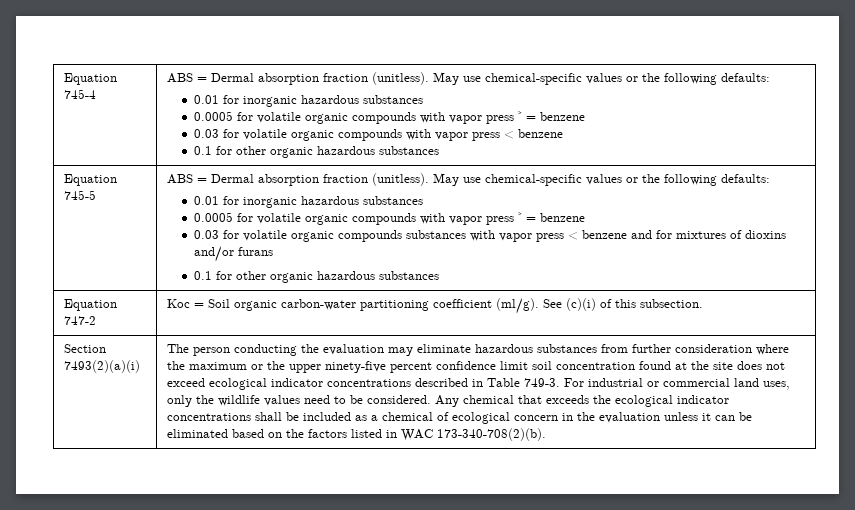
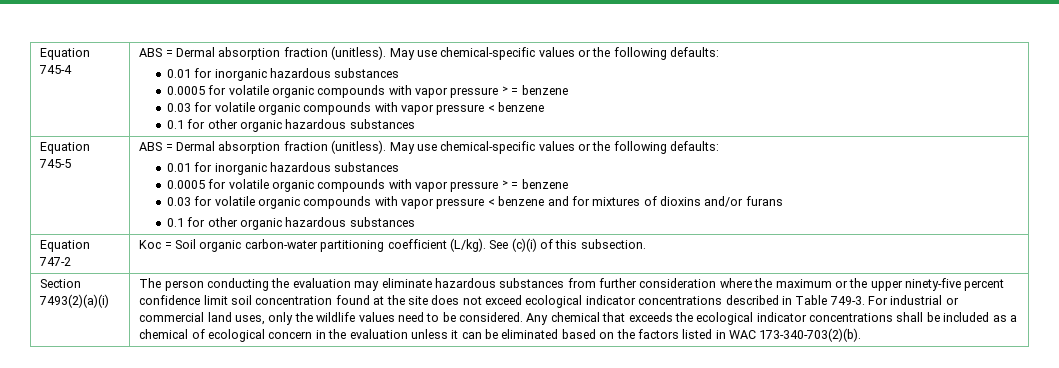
[485,115,514,124] press -> [450,87,499,98] pressure
[471,132,500,141] press -> [436,104,485,115] pressure
[485,212,585,225] [193,230,564,242] press ˃ = benzene // 0.03 for volatile organic compounds substances with vapor press -> [450,179,568,192] [166,196,485,209] pressure ˃ = benzene // 0.03 for volatile organic compounds with vapor pressure
[495,298,539,314] (ml/g). -> [449,238,486,252] (L/kg).
[436,428,546,441] 173-340-708(2)(b). -> [759,328,862,342] 173-340-703(2)(b).

